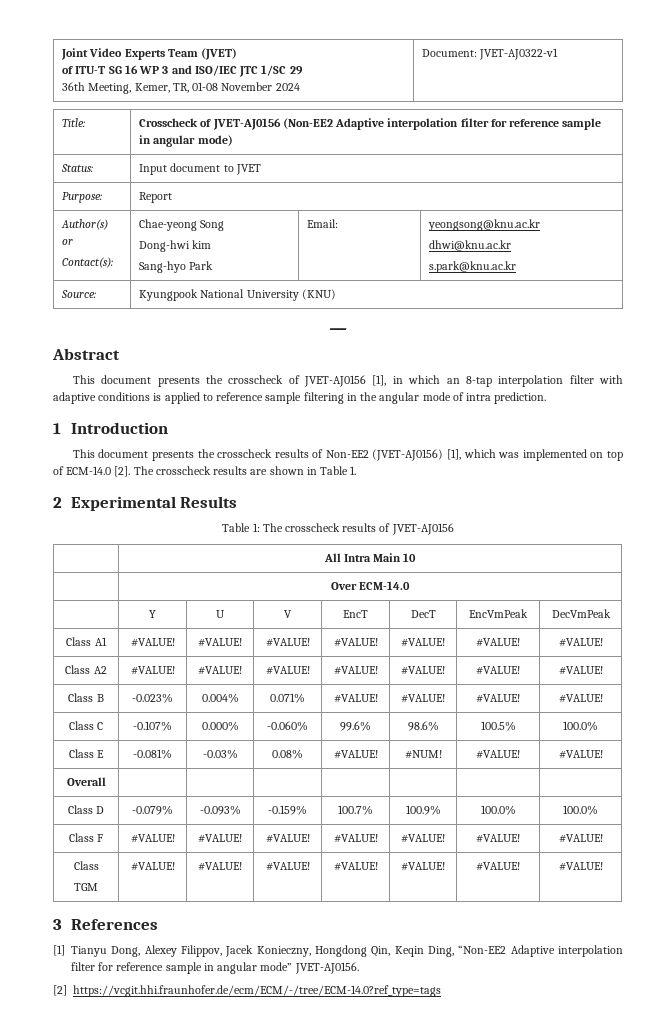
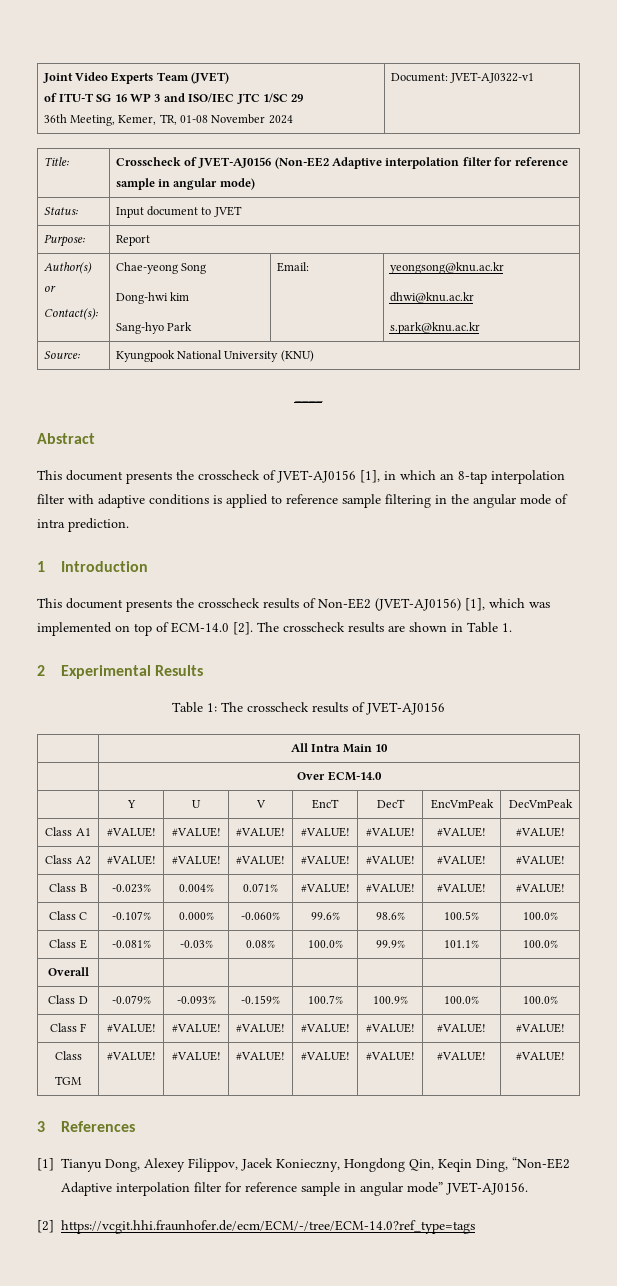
[333,750,378,759] [404,750,442,759] [476,750,520,759] [558,750,603,759] #VALUE! | #NUM! | #VALUE! | #VALUE! -> [307,940,343,948] [375,940,405,948] [444,940,479,948] [522,940,558,948] 100.0% | 99.9% | 101.1% | 100.0%

